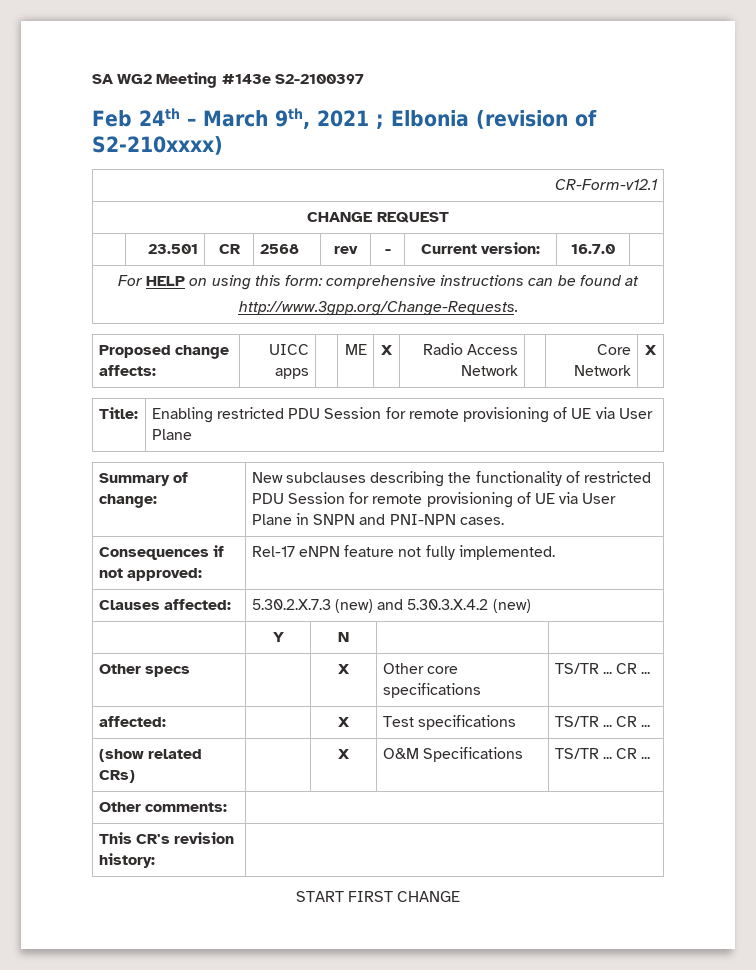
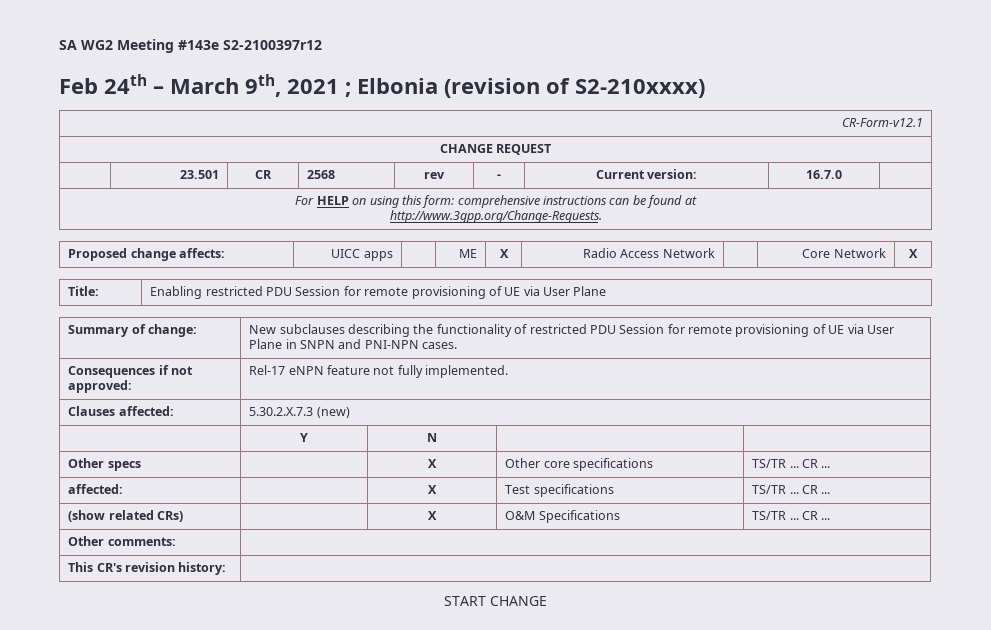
[274,74,364,84] S2-2100397 -> [223,40,322,50] S2-2100397r12
[377,599,531,613] and 5.30.3.X.4.2 (new) -> (350, 412) none
[348,891,393,902] FIRST -> (486, 601) none

